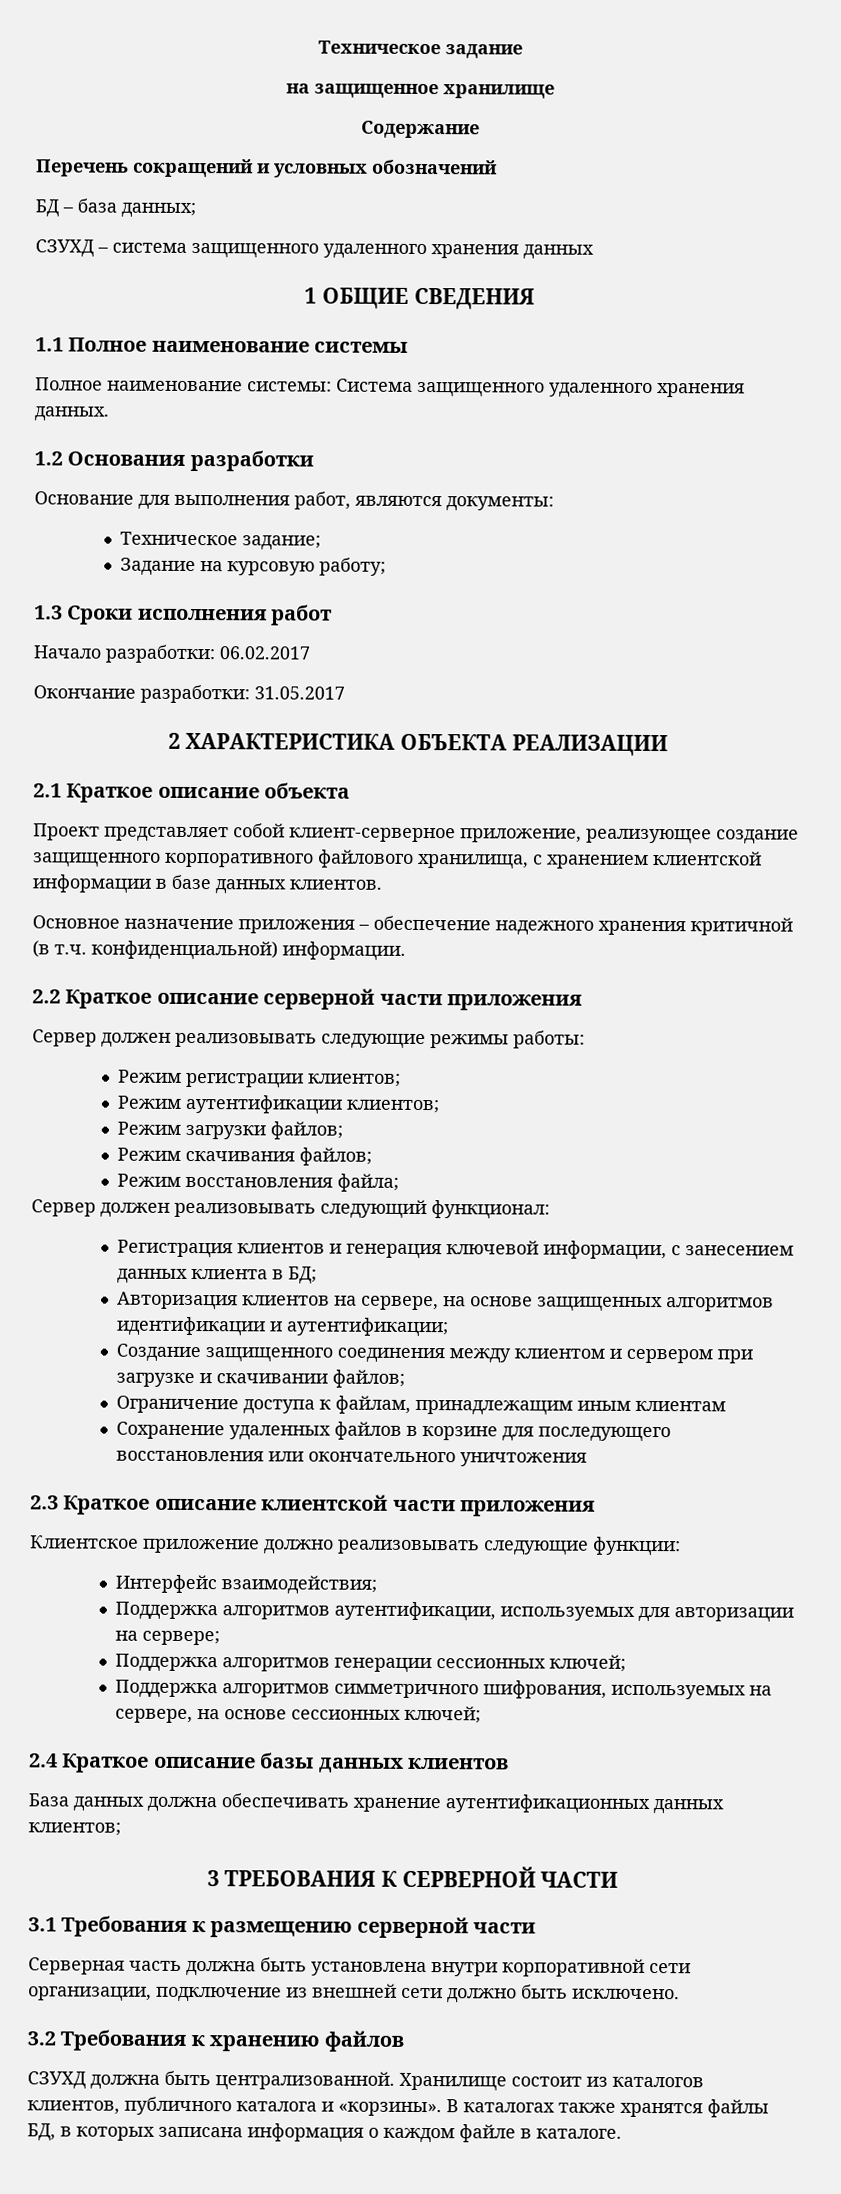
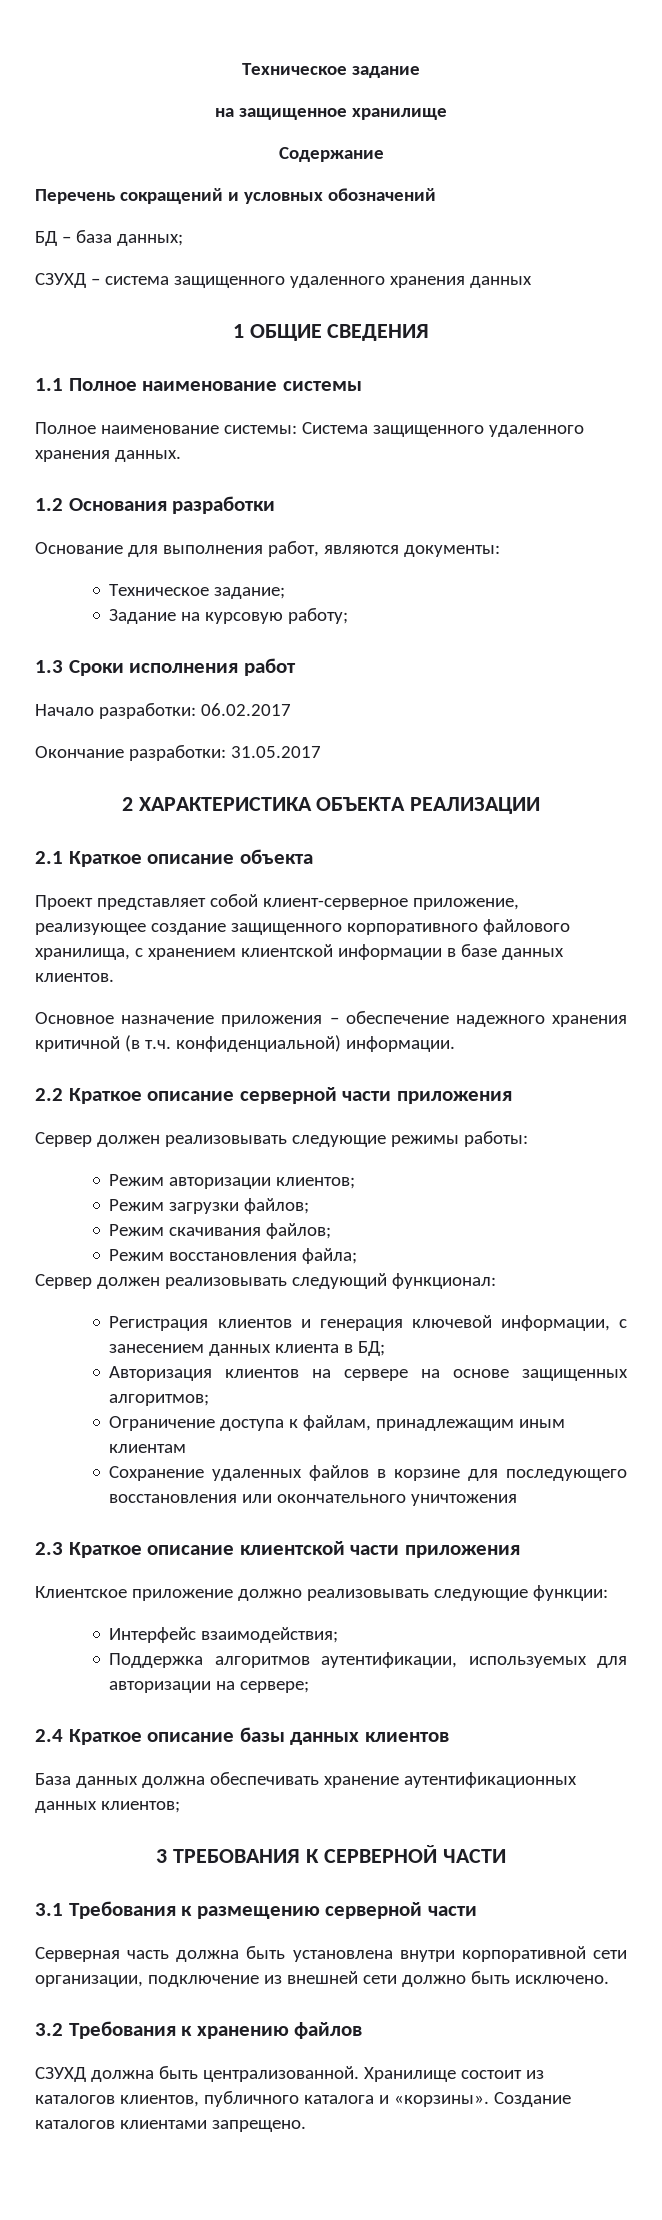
[186,1072,402,1089] [117,1094,344,1115] регистрации клиентов; // Режим аутентификации -> [169,1177,272,1189] авторизации
[361,1295,440,1311] сервере, -> [344,1369,409,1381] сервере
[666,1297,775,1312] [116,1316,450,1338] [116,1343,754,1364] [116,1369,406,1388] алгоритмов идентификации и аутентификации; // Создание защищенного соединения между клиентом и сервером при загрузке и скачивании файлов; -> [109,1394,210,1406] алгоритмов;
[115,1653,627,1674] [115,1679,773,1700] [115,1705,482,1724] // Поддержка алгоритмов генерации сессионных ключей; // Поддержка алгоритмов симметричного шифрования, используемых на сервере, на основе сессионных ключей; -> (310, 1687) none
[446,2099,769,2118] [27,2123,622,2144] В каталогах также хранятся файлы БД, в которых записана информация о каждом файле в каталоге. -> [493,2092,571,2107] [35,2120,306,2132] Создание каталогов клиентами запрещено.

